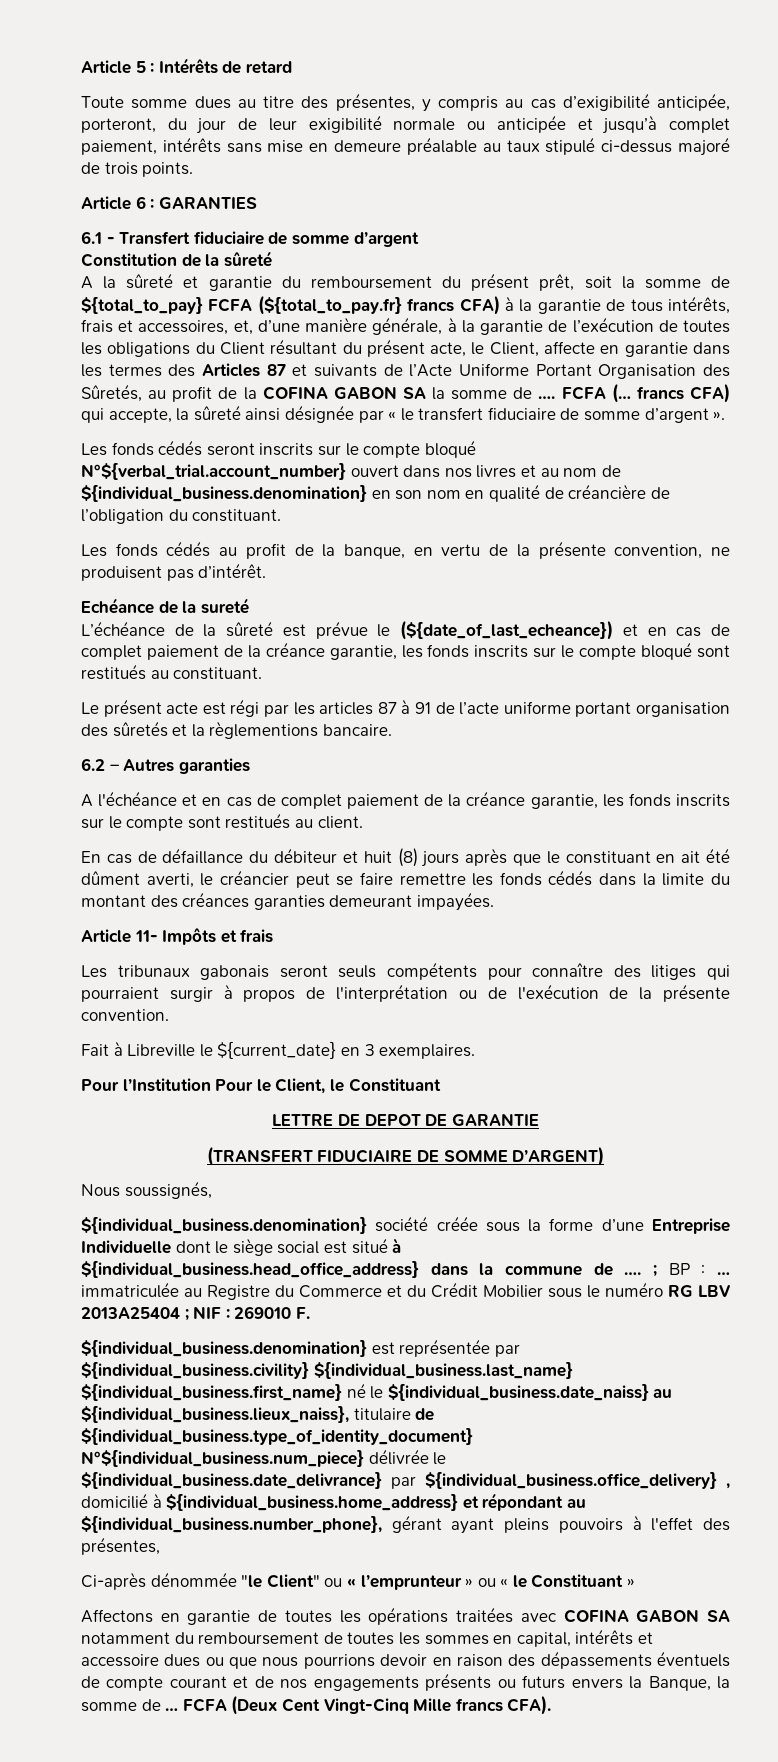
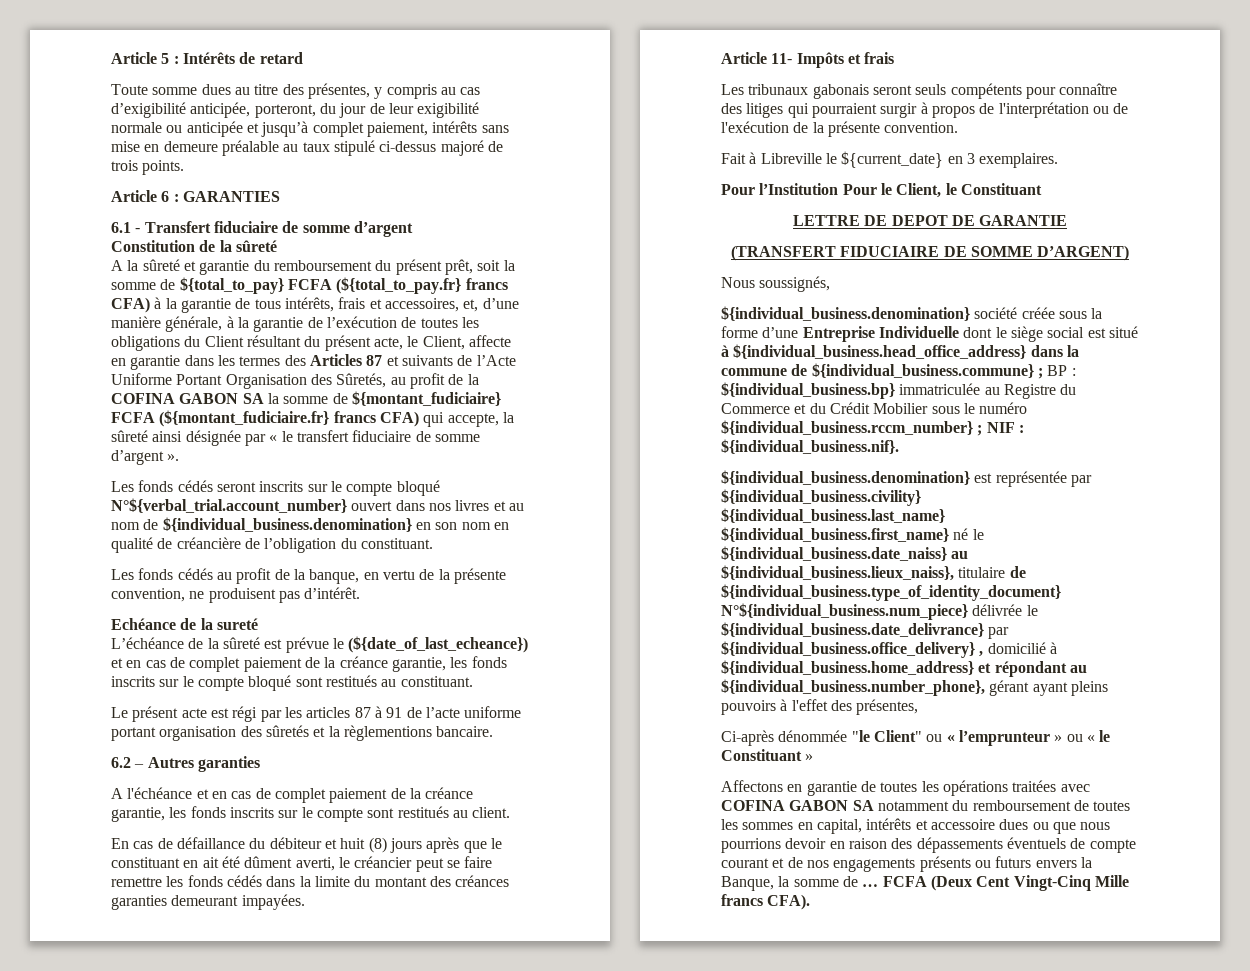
[538,383,631,403] …. FCFA (… -> [351,391,501,406] [111,410,330,427] ${montant_fudiciaire} FCFA (${montant_fudiciaire.fr}
[624,1272,642,1275] …. -> [811,363,1034,378] ${individual_business.commune}
[716,1272,730,1275] … -> [721,382,895,399] ${individual_business.bp}
[668,1285,731,1297] [81,1307,180,1319] RG LBV 2013A25404 -> [721,420,973,435] ${individual_business.rccm_number}
[234,1306,310,1319] 269010 F. -> [721,439,899,454] ${individual_business.nif}.

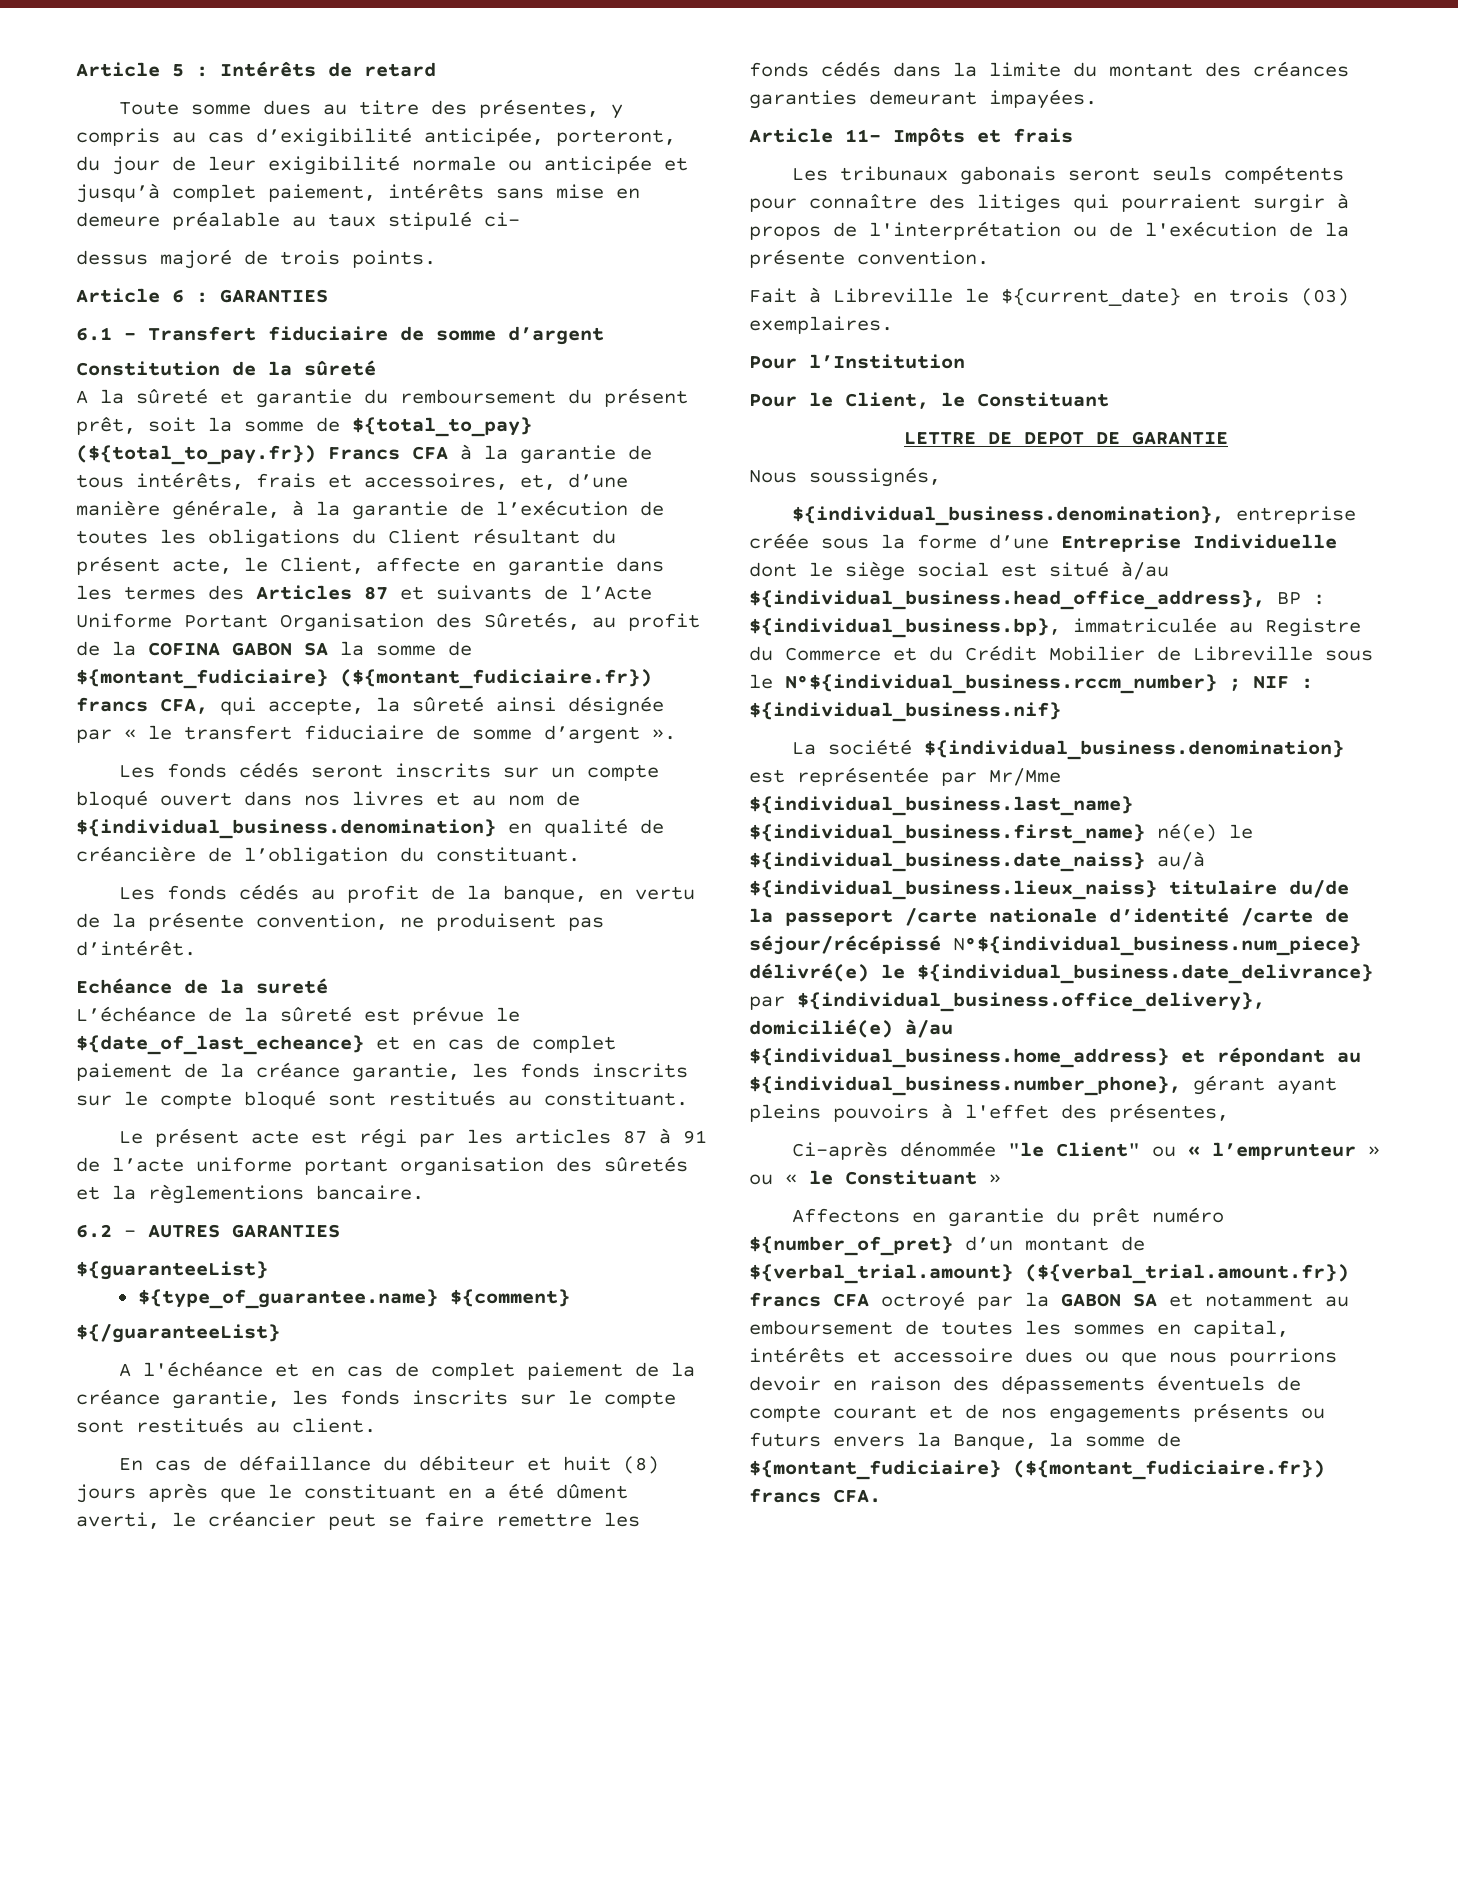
[379,141,437,152] ci-dessus -> [484,212,520,227] [76,250,148,265] ci- // dessus
[287,277,508,294] [111,297,150,313] FCFA (${total_to_pay.fr} francs CFA) -> [76,445,448,465] (${total_to_pay.fr}) Francs CFA
[111,410,419,427] FCFA (${montant_fudiciaire.fr} francs CFA) -> [340,669,652,689] [76,697,208,714] (${montant_fudiciaire.fr}) francs CFA,
[330,480,440,496] [111,498,347,513] le compte bloqué N°${verbal_trial.account_number} -> [551,764,660,781] [76,790,148,809] un compte bloqué
[435,522,509,530] son nom en -> (532, 828) none
[348,636,529,653] (${date_of_last_echeance}) -> [76,1035,364,1055] ${date_of_last_echeance}
[147,756,260,772] Autres garanties -> [148,1224,340,1238] [76,1261,268,1280] [137,1289,570,1309] [76,1324,280,1343] AUTRES GARANTIES // ${guaranteeList} // ${type_of_guarantee.name} ${comment} // ${/guaranteeList}
[202,857,219,868] ait -> [484,1488,496,1499] a
[966,153,975,164] 3 -> [1229,288,1349,306] trois (03)
(839, 189) none -> (965, 361) //
[730,245,1130,261] // (TRANSFERT FIDUCIAIRE DE SOMME D’ARGENT) -> (1228, 438) none
[721,306,1018,321] ${individual_business.denomination} société -> [792,506,1357,526] ${individual_business.denomination}, entreprise
[721,344,1079,359] [721,363,1043,379] à ${individual_business.head_office_address} dans la commune de ${individual_business.commune} ; -> [1121,561,1169,580] [749,590,1265,610] à/au ${individual_business.head_office_address},
[721,382,895,399] ${individual_business.bp} -> [749,618,1061,638] ${individual_business.bp},
[931,402,1028,414] [721,420,1024,436] [721,439,899,454] sous le numéro ${individual_business.rccm_number} ; NIF : ${individual_business.nif}. // -> [1157,646,1373,661] [749,674,1313,694] [749,702,1061,722] [792,739,913,755] de Libreville sous le N°${individual_business.rccm_number} ; NIF : ${individual_business.nif} // La société
[721,489,921,506] ${individual_business.civility} -> [989,768,1061,786] Mr/Mme
[953,528,969,540] né -> [1157,823,1217,842] né(e)
[951,551,969,559] [721,565,1026,581] [721,584,1061,601] [721,603,1038,620] [721,622,1010,639] [721,641,1057,658] au ${individual_business.lieux_naiss}, titulaire de ${individual_business.type_of_identity_document} N°${individual_business.num_piece} délivrée le ${individual_business.date_delivrance} par ${individual_business.office_delivery} , domicilié à -> [1157,851,1205,870] [749,880,1349,900] [749,907,1349,926] [749,935,1361,956] [749,963,1373,984] [749,992,1265,1012] [749,1019,953,1038] au/à ${individual_business.lieux_naiss} titulaire du/de la passeport /carte nationale d’identité /carte de séjour/récépissé N°${individual_business.num_piece} délivré(e) le ${individual_business.date_delivrance} par ${individual_business.office_delivery}, domicilié(e) à/au
[860,780,1090,796] [721,800,1071,811] de toutes les opérations traitées avec COFINA GABON SA notamment du remboursement -> [1056,1207,1225,1226] [749,1236,1145,1256] [749,1264,1349,1284] [749,1291,1349,1311] [749,1320,893,1335] du prêt numéro ${number_of_pret} d’un montant de ${verbal_trial.amount} (${verbal_trial.amount.fr}) francs CFA octroyé par la GABON SA et notamment au emboursement
[862,875,1129,891] [721,894,811,910] … FCFA (Deux Cent Vingt-Cinq Mille francs CFA). -> [749,1460,1325,1480] [749,1488,881,1503] ${montant_fudiciaire} (${montant_fudiciaire.fr}) francs CFA.

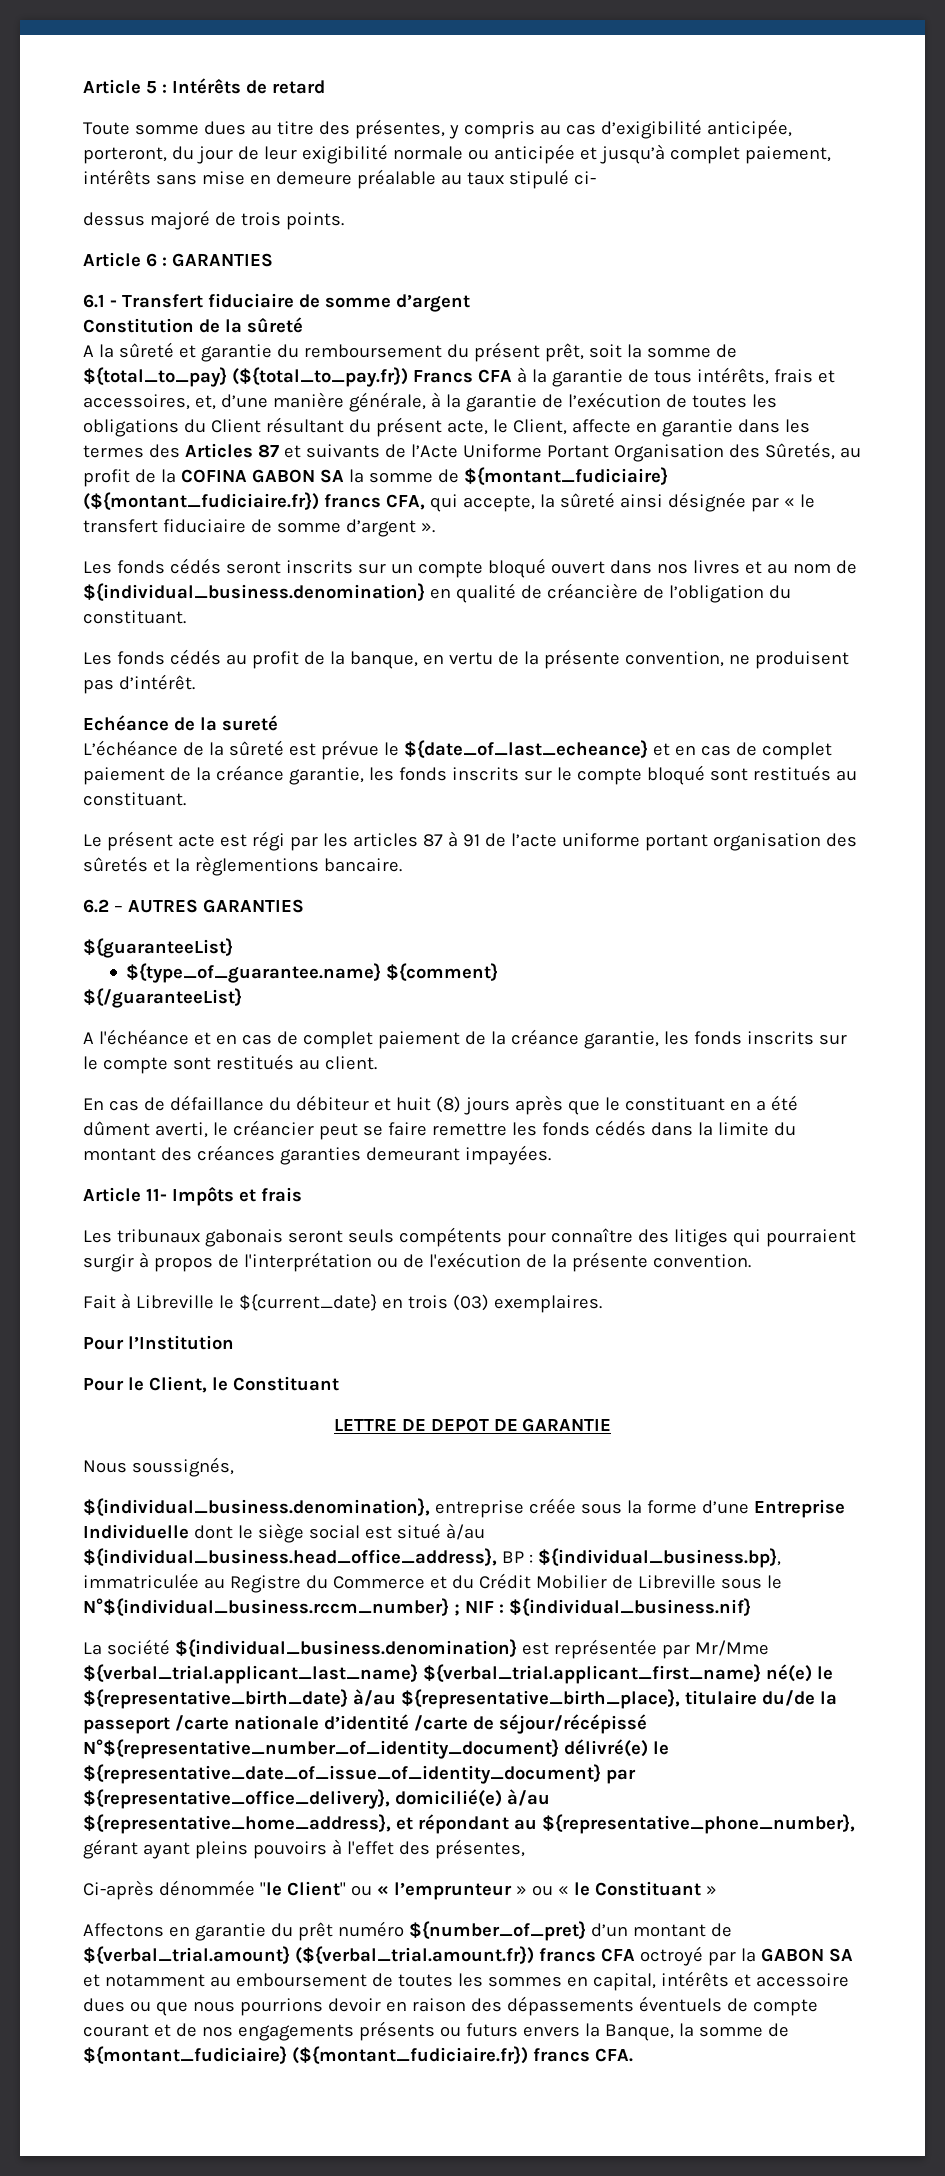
[749,796,1133,816] [749,823,1253,844] [749,851,1205,872] [749,880,1157,900] ${individual_business.last_name} ${individual_business.first_name} né(e) le ${individual_business.date_naiss} au/à ${individual_business.lieux_naiss} -> [83,1664,833,1684] [83,1689,680,1709] ${verbal_trial.applicant_last_name} ${verbal_trial.applicant_first_name} né(e) le ${representative_birth_date} à/au ${representative_birth_place},
[953,936,1361,956] N°${individual_business.num_piece} -> [83,1739,559,1759] N°${representative_number_of_identity_document}
[917,964,1373,984] [749,992,1265,1012] ${individual_business.date_delivrance} par ${individual_business.office_delivery}, -> [83,1764,636,1784] [83,1789,390,1809] ${representative_date_of_issue_of_identity_document} par ${representative_office_delivery},
[749,1048,1169,1068] ${individual_business.home_address} -> [83,1814,391,1834] ${representative_home_address},
[749,1076,1181,1096] ${individual_business.number_phone}, -> [541,1814,855,1834] ${representative_phone_number},

